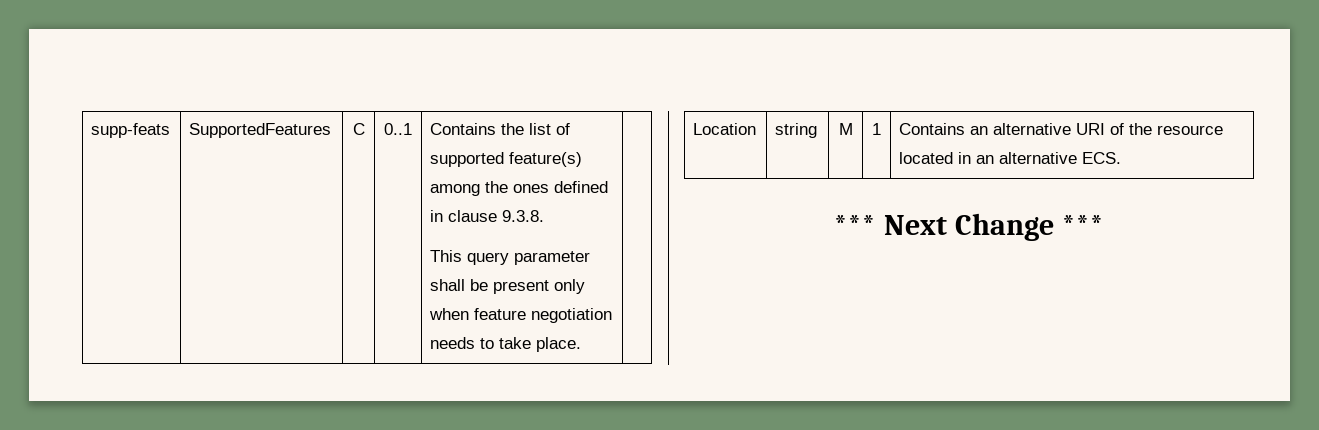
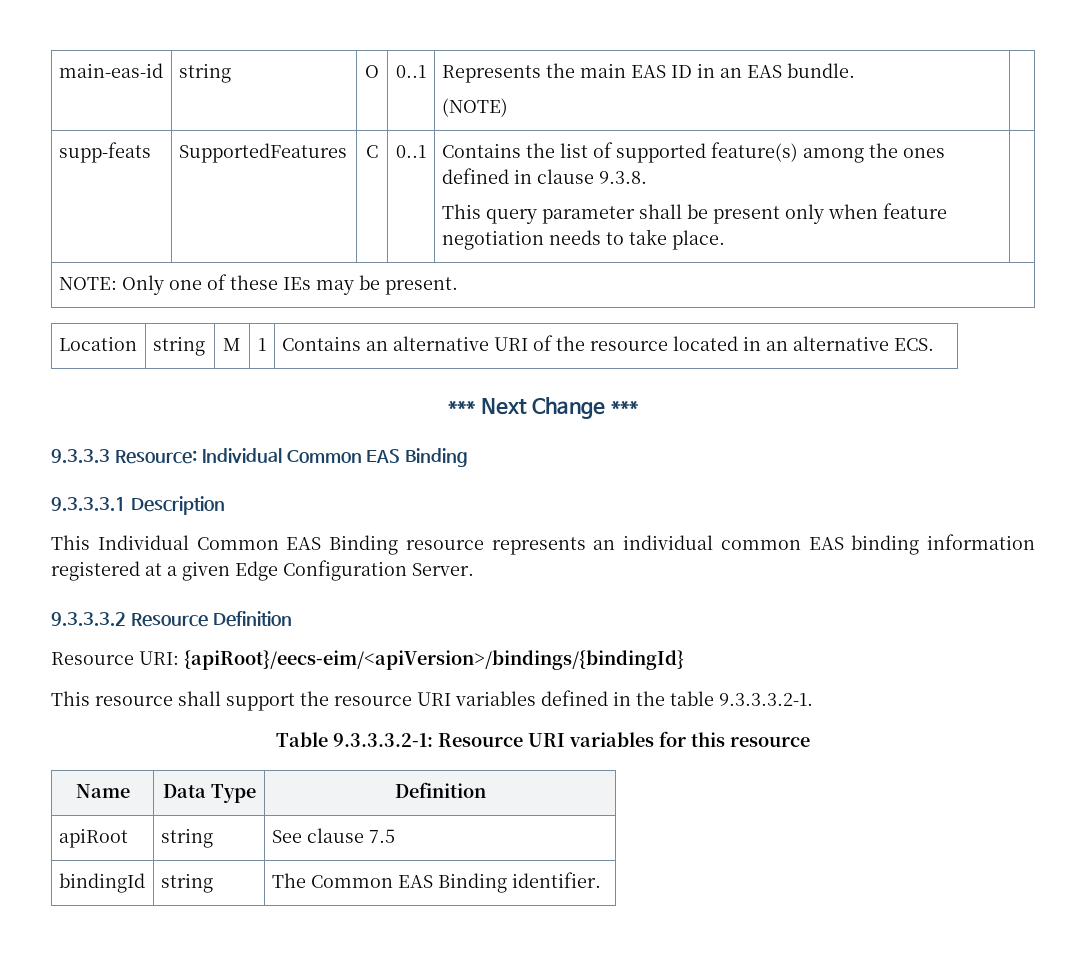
(91, 130) none -> [58,63,163,78] [178,63,231,83] [365,65,379,78] [396,65,426,78] [441,63,855,83] [441,98,508,117] main-eas-id | string | O | 0..1 | Represents the main EAS ID in an EAS bundle. // (NOTE) | //
(582, 344) none -> [58,274,458,295] // NOTE: Only one of these IEs may be present.
(1105, 225) none -> [51,448,469,467] [51,496,225,515] [51,534,1035,555] [51,560,474,581] [51,611,292,627] [51,650,684,670] [51,690,813,711] [276,731,810,747] [75,784,130,798] [162,784,256,803] [394,782,486,798] [58,828,128,848] [160,828,213,848] [271,828,395,843] [58,873,145,893] [160,873,213,893] [271,872,601,893] // 9.3.3.3 Resource: Individual Common EAS Binding // 9.3.3.3.1 Description // This Individual Common EAS Binding resource represents an individual common EAS binding information registered at a given Edge Configuration Server. // 9.3.3.3.2 Resource Definition // Resource URI: {apiRoot}/eecs-eim/<apiVersion>/bindings/{bindingId} // This resource shall support the resource URI variables defined in the table 9.3.3.3.2-1. // Table 9.3.3.3.2-1: Resource URI variables for this resource // Name | Data Type | Definition // apiRoot | string | See clause 7.5 // bindingId | string | The Common EAS Binding identifier.

